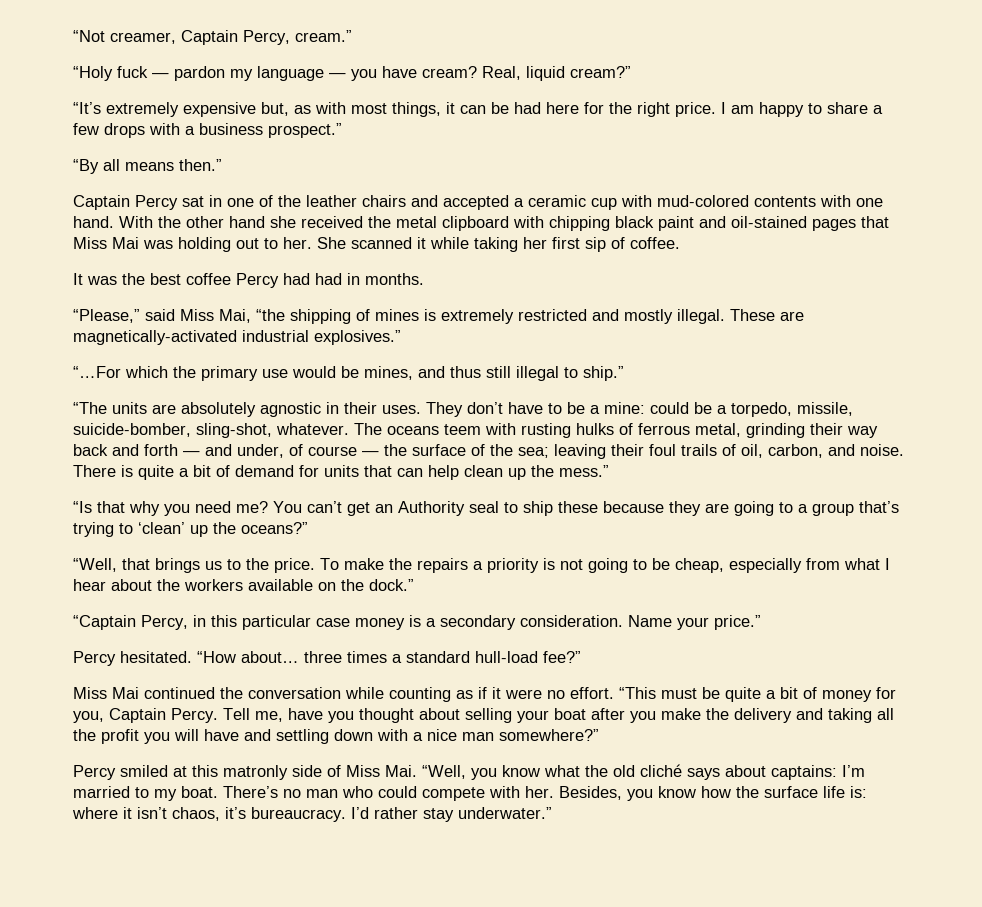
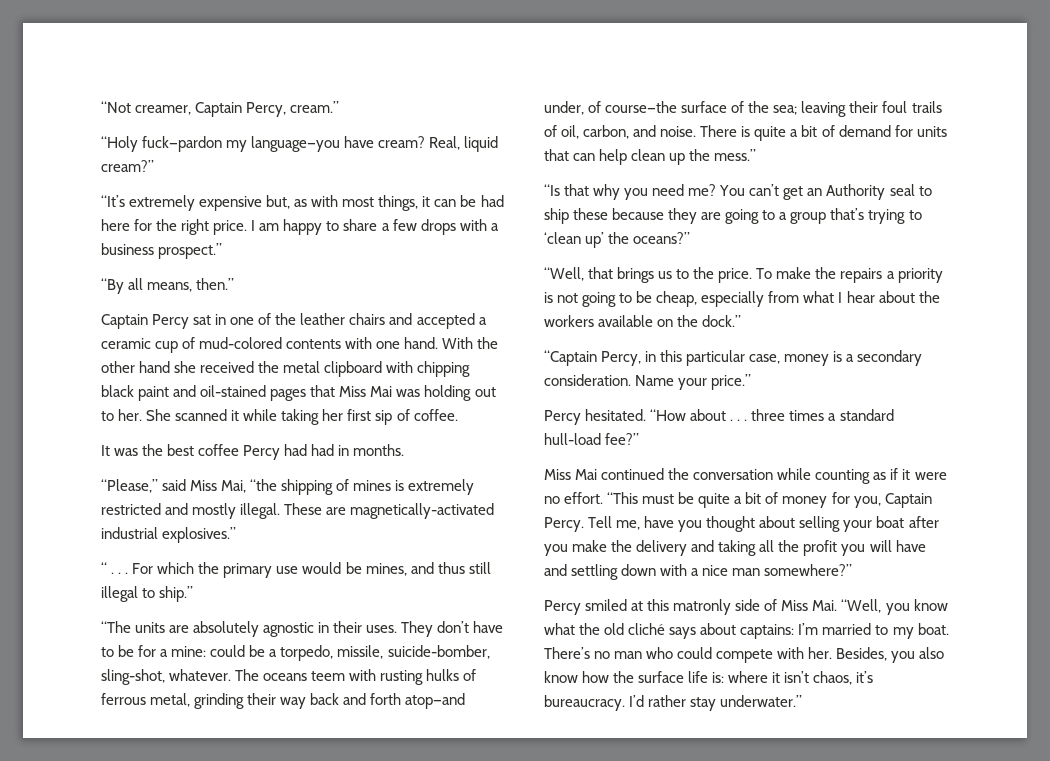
[117,66,377,81] fuck — pardon my language — you -> [142,136,341,152] fuck—pardon my language—you
[125,162,174,171] means -> [147,282,193,292] means,
[621,195,652,207] with -> [182,337,196,349] of
[73,366,121,378] “…For -> [101,562,154,574] “ . . . For
(585, 408) none -> [138,645,157,657] for
[183,444,407,458] — and under, of course — the -> [405,693,466,709] [544,101,678,115] atop—and under, of course—the
[138,522,208,537] ‘clean’ up -> [544,232,605,248] ‘clean up’
[316,618,350,627] case -> [749,354,781,364] case,
[241,651,299,663] about… -> [690,409,748,421] about . . .
(653, 795) none -> [919,647,945,659] also

